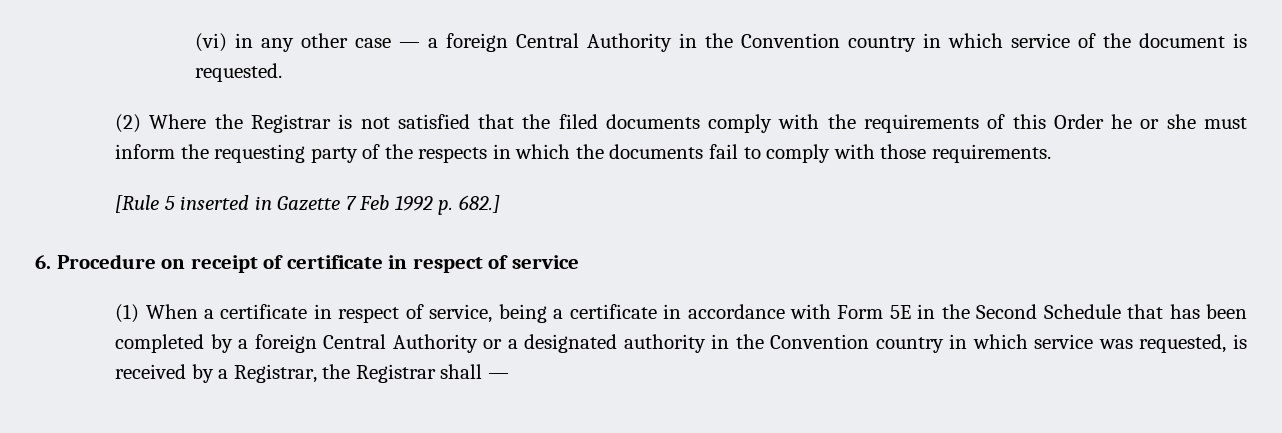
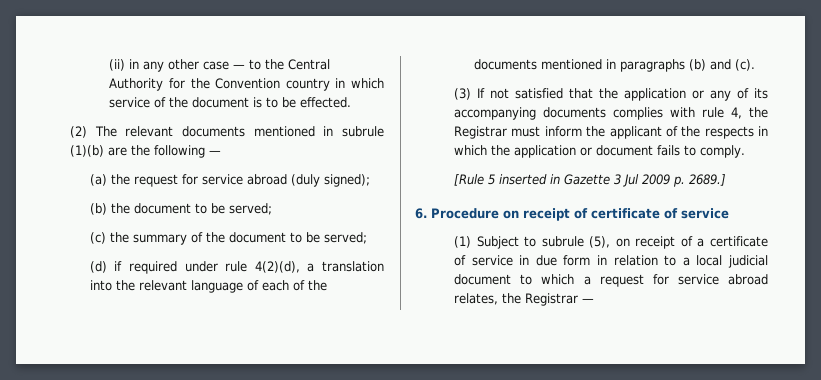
[195,33,228,52] (vi) -> [109,59,126,71] (ii)
[428,33,698,52] a foreign Central Authority in -> [249,59,331,70] [109,78,185,91] to the Central Authority for
[195,63,283,82] [115,114,1196,133] requested. // (2) Where the Registrar is not satisfied that the filed documents comply with the requirements of this Order he or she -> [266,97,352,108] [70,126,384,138] [70,145,222,158] [89,174,370,187] [89,203,272,215] [89,232,367,245] [89,261,384,274] [89,280,327,293] [473,59,755,72] [454,88,768,101] [454,107,768,120] [454,126,508,139] to be effected. // (2) The relevant documents mentioned in subrule (1)(b) are the following — // (a) the request for service abroad (duly signed); // (b) the document to be served; // (c) the summary of the document to be served; // (d) if required under rule 4(2)(d), a translation into the relevant language of each of the documents mentioned in paragraphs (b) and (c). // (3) If not satisfied that the application or any of its accompanying documents complies with rule 4, the Registrar
[214,144,358,163] requesting party -> [609,126,662,139] applicant
[609,144,1051,163] documents fail to comply with those requirements. -> [514,145,746,158] application or document fails to comply.
[345,195,500,215] 7 Feb 1992 p. 682.] -> [614,174,727,187] 3 Jul 2009 p. 2689.]
[388,255,483,273] in respect -> (660, 213) none
[145,304,1247,323] [115,334,1248,353] [115,364,483,383] When a certificate in respect of service, being a certificate in accordance with Form 5E in the Second Schedule that has been completed by a foreign Central Authority or a designated authority in the Convention country in which service was requested, is received by a Registrar, the Registrar shall -> [476,236,768,249] [454,255,768,268] [454,274,768,287] [454,293,579,306] Subject to subrule (5), on receipt of a certificate of service in due form in relation to a local judicial document to which a request for service abroad relates, the Registrar

